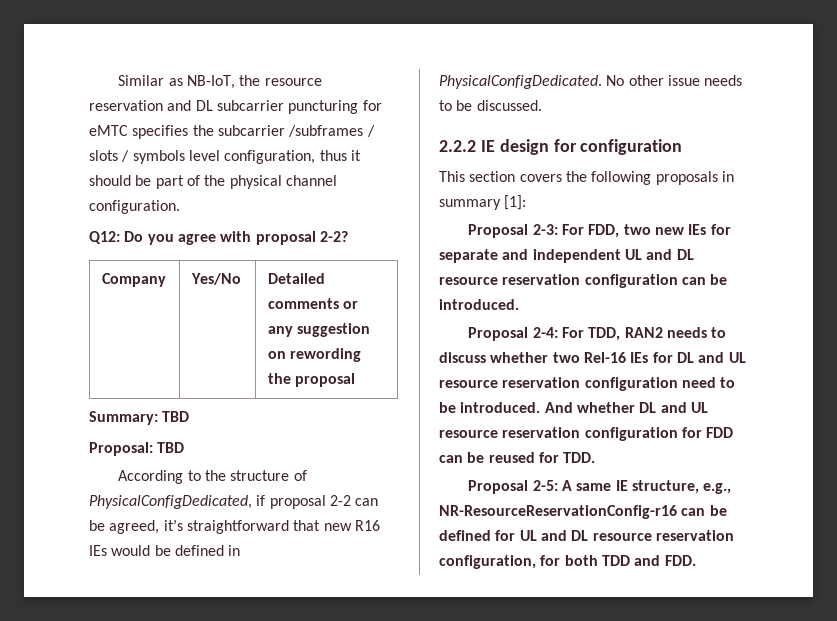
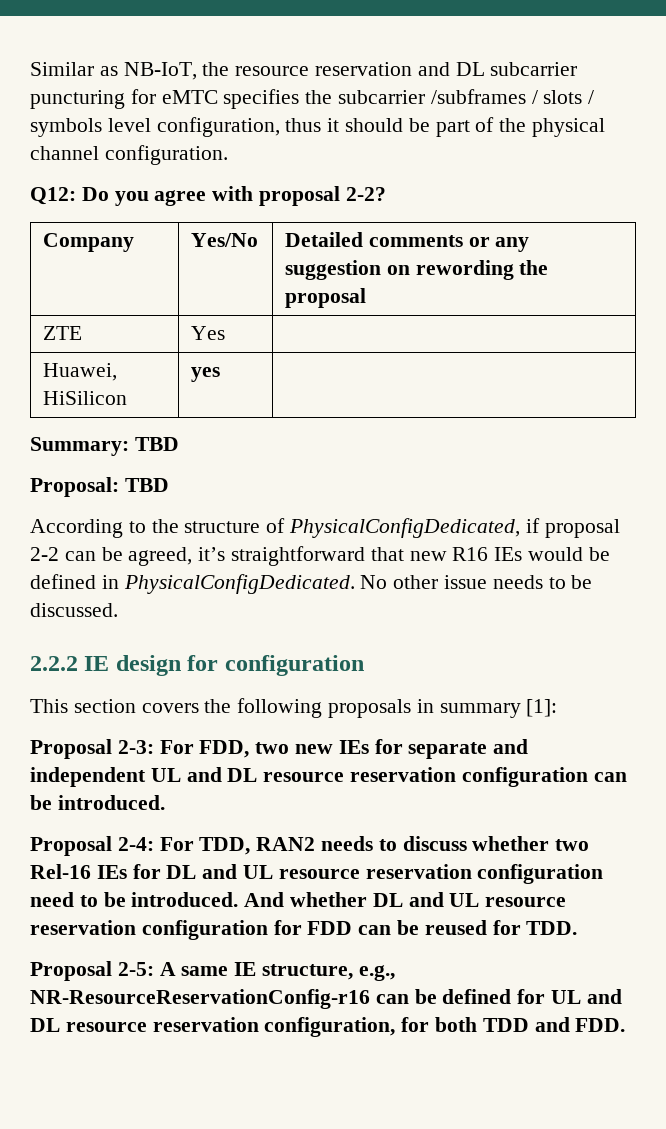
(356, 380) none -> [43,326,83,340] [191,326,226,340] [43,363,118,381] [43,391,128,405] [191,367,221,382] // ZTE | Yes | // Huawei, HiSilicon | yes |

